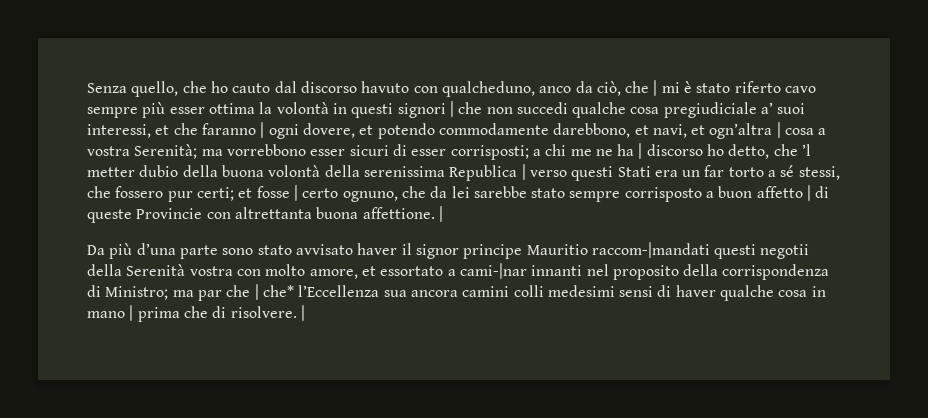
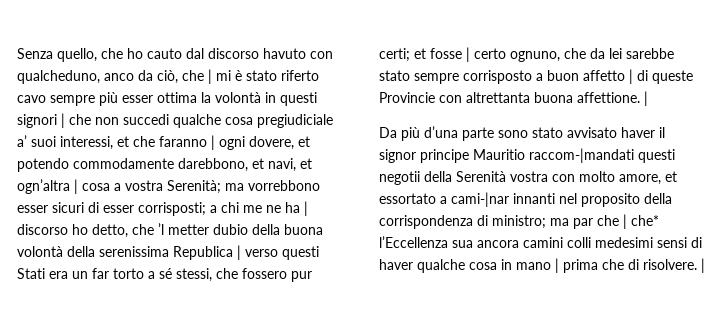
[105,286,169,300] Ministro; -> [492,215,546,229] ministro;

